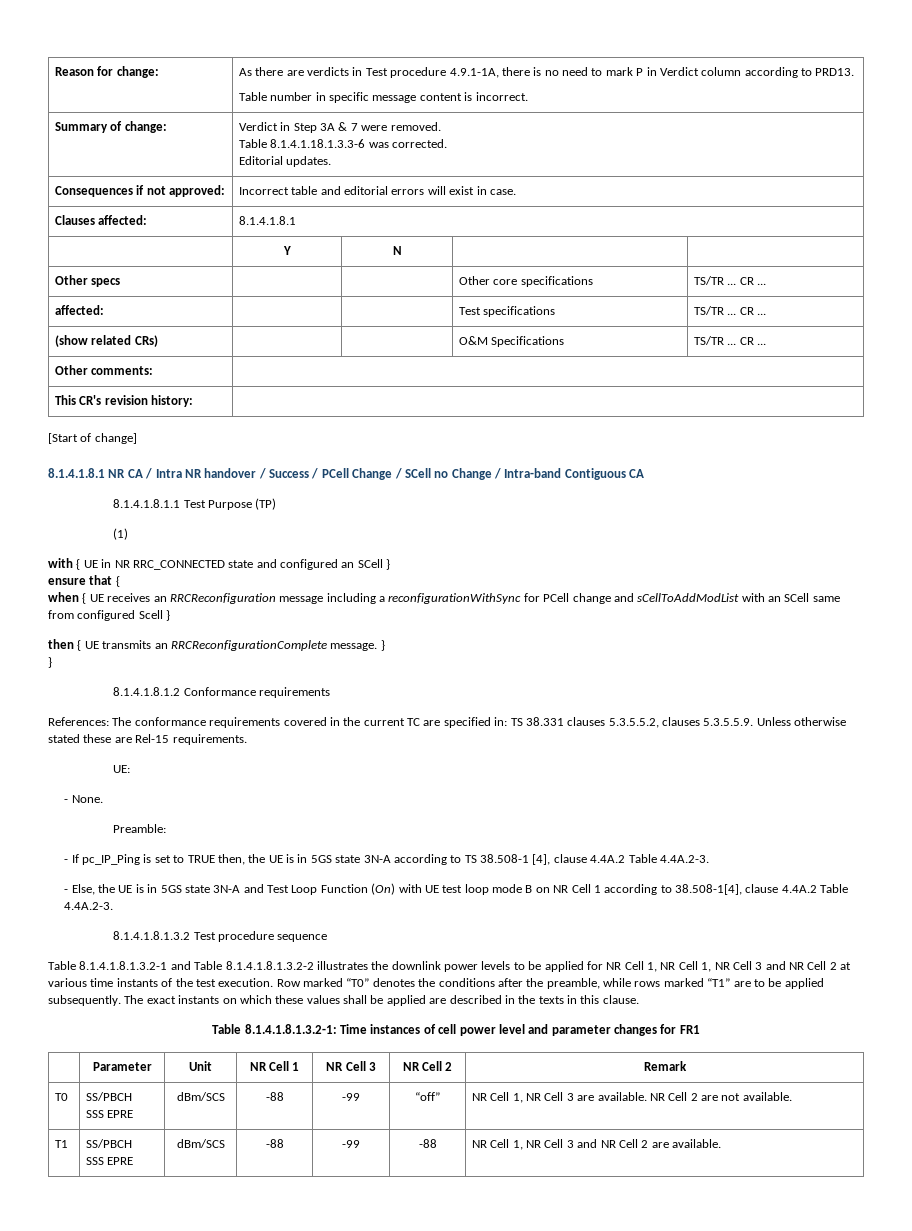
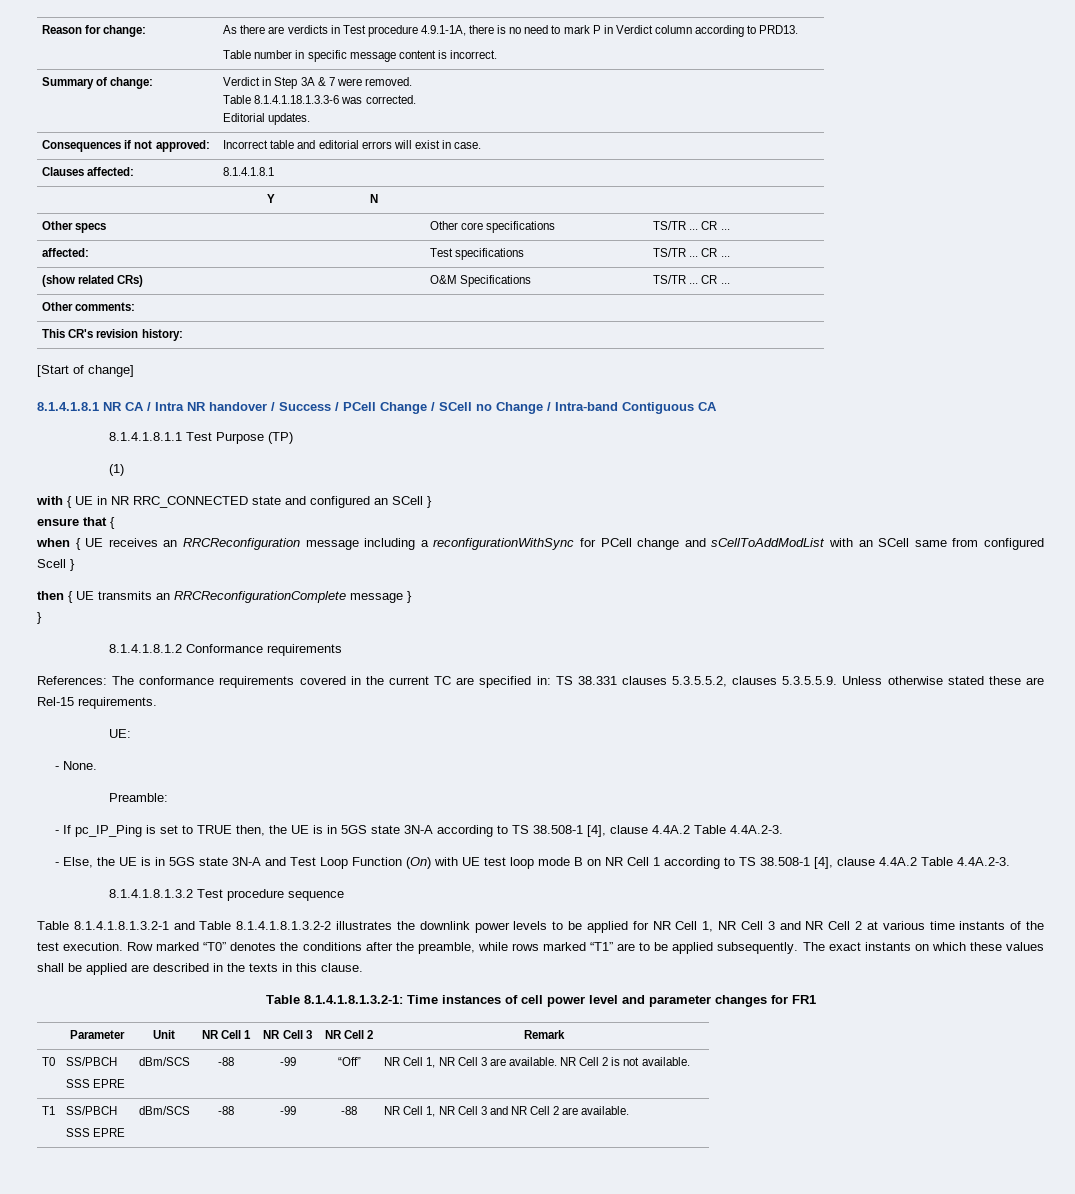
[330,643,378,651] message. -> [350,593,403,603] message
[675,884,743,895] 38.508-1[4], -> [739,857,834,869] TS 38.508-1 [4],
[701,961,752,972] 1, NR Cell -> (763, 925) none
[415,1092,440,1101] “off” -> [337,1057,361,1066] “Off”
[701,1095,719,1101] are -> [611,1057,621,1066] is

